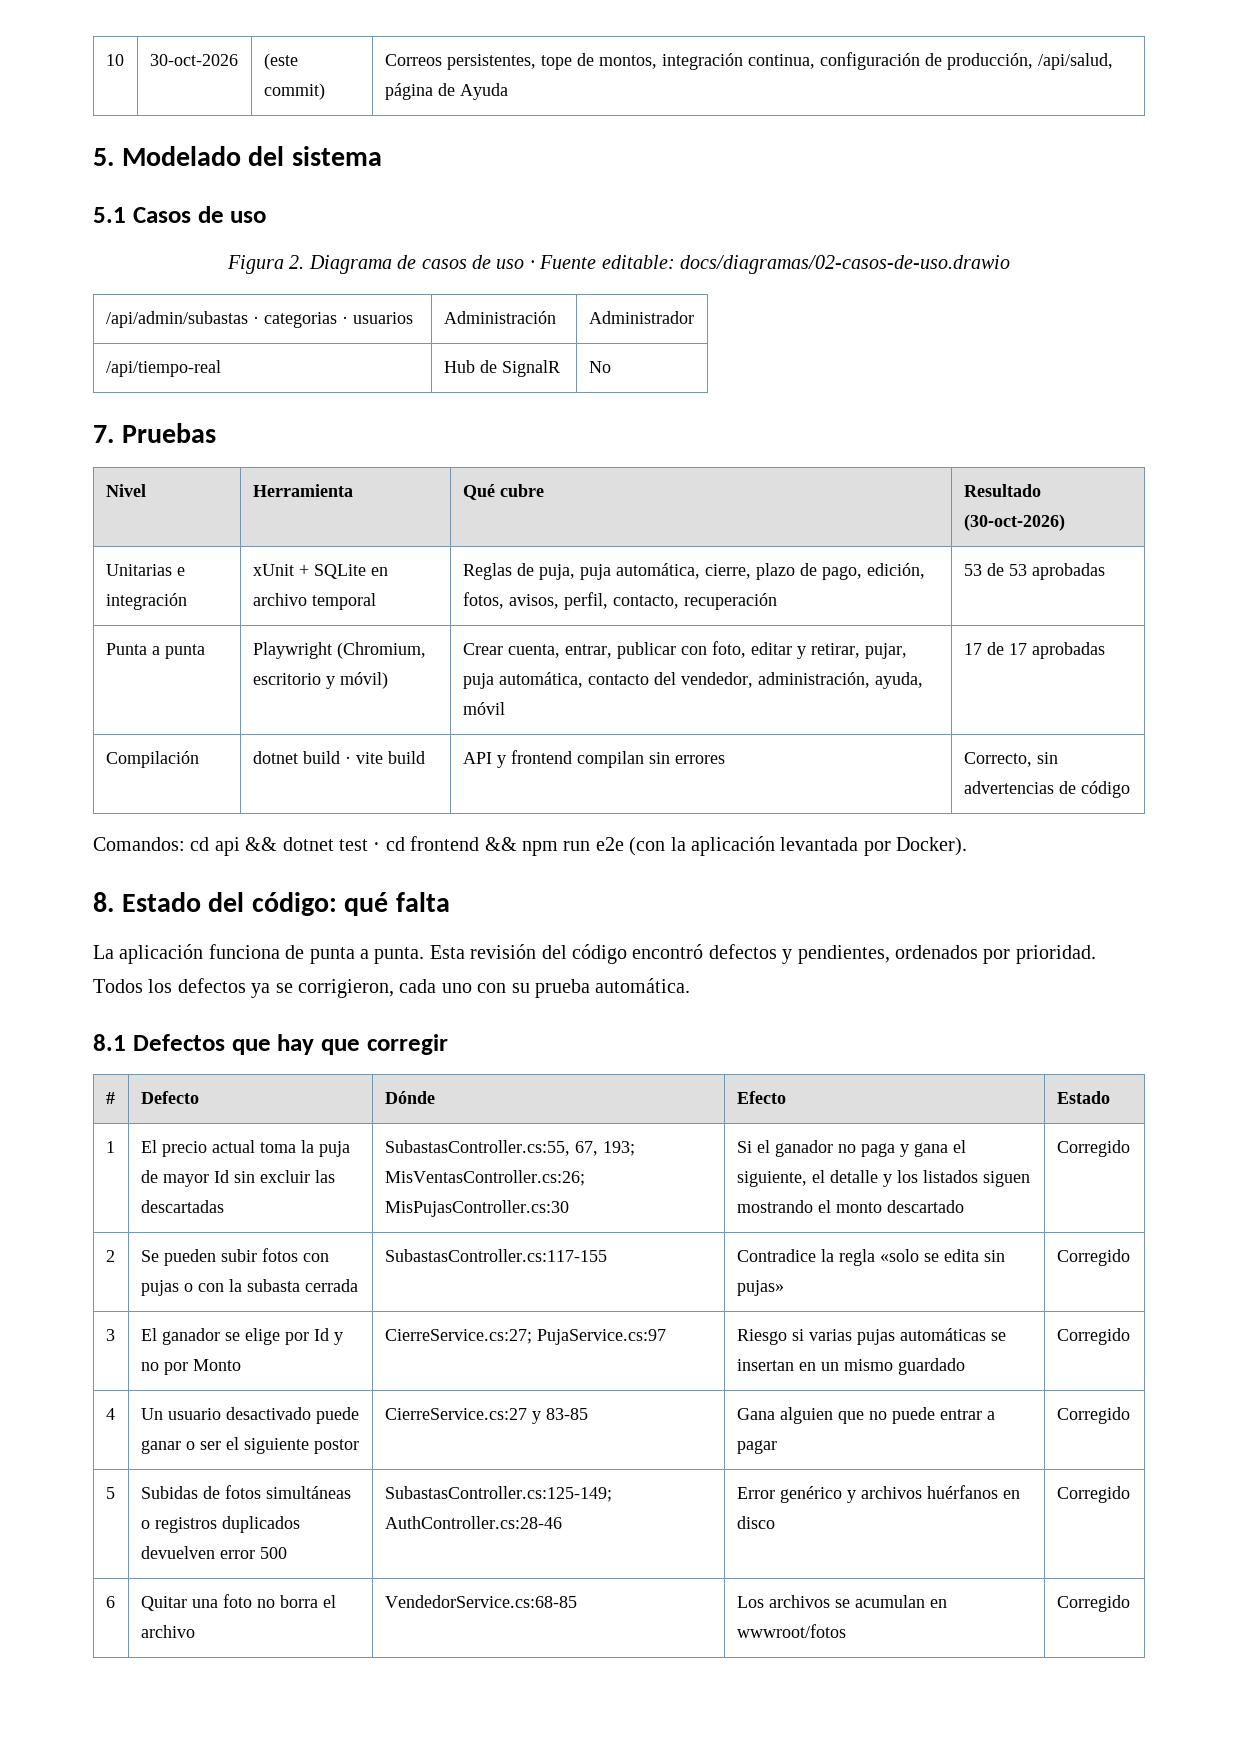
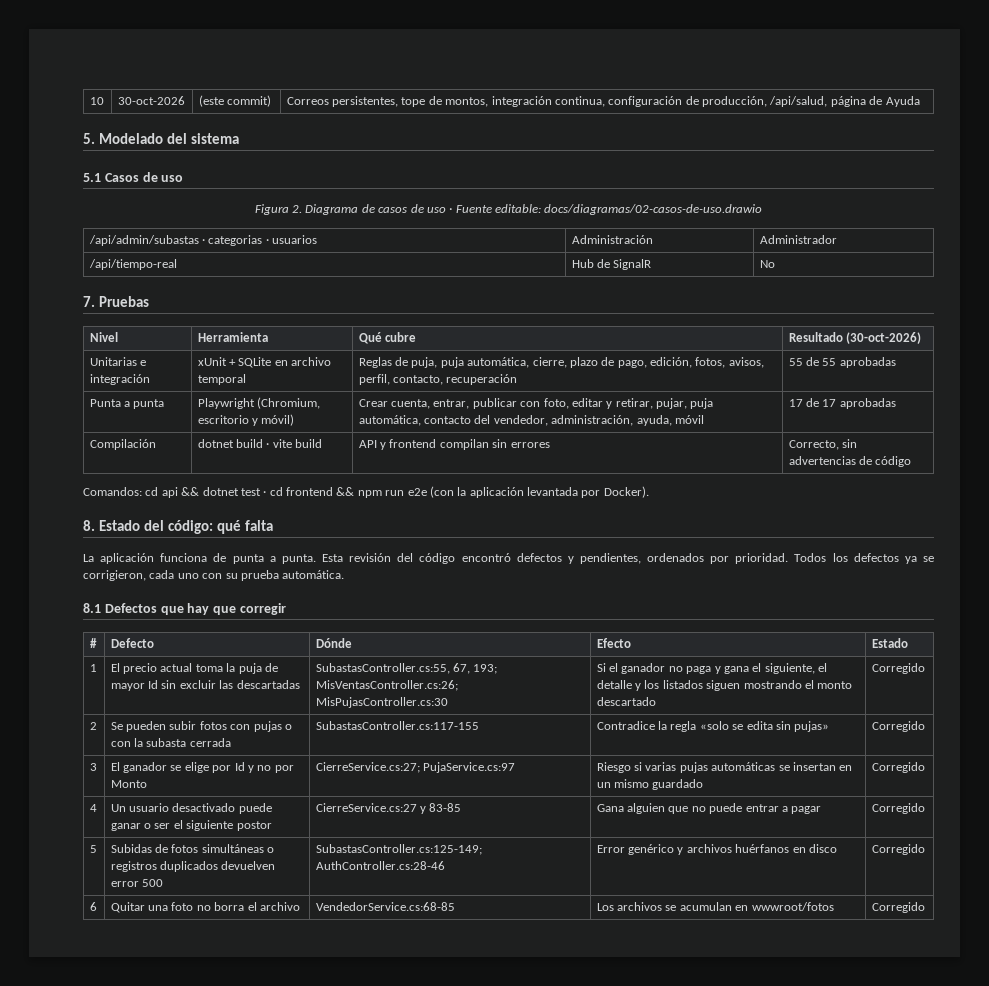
[963,563,1027,576] 53 de 53 -> [788,357,837,366] 55 de 55

